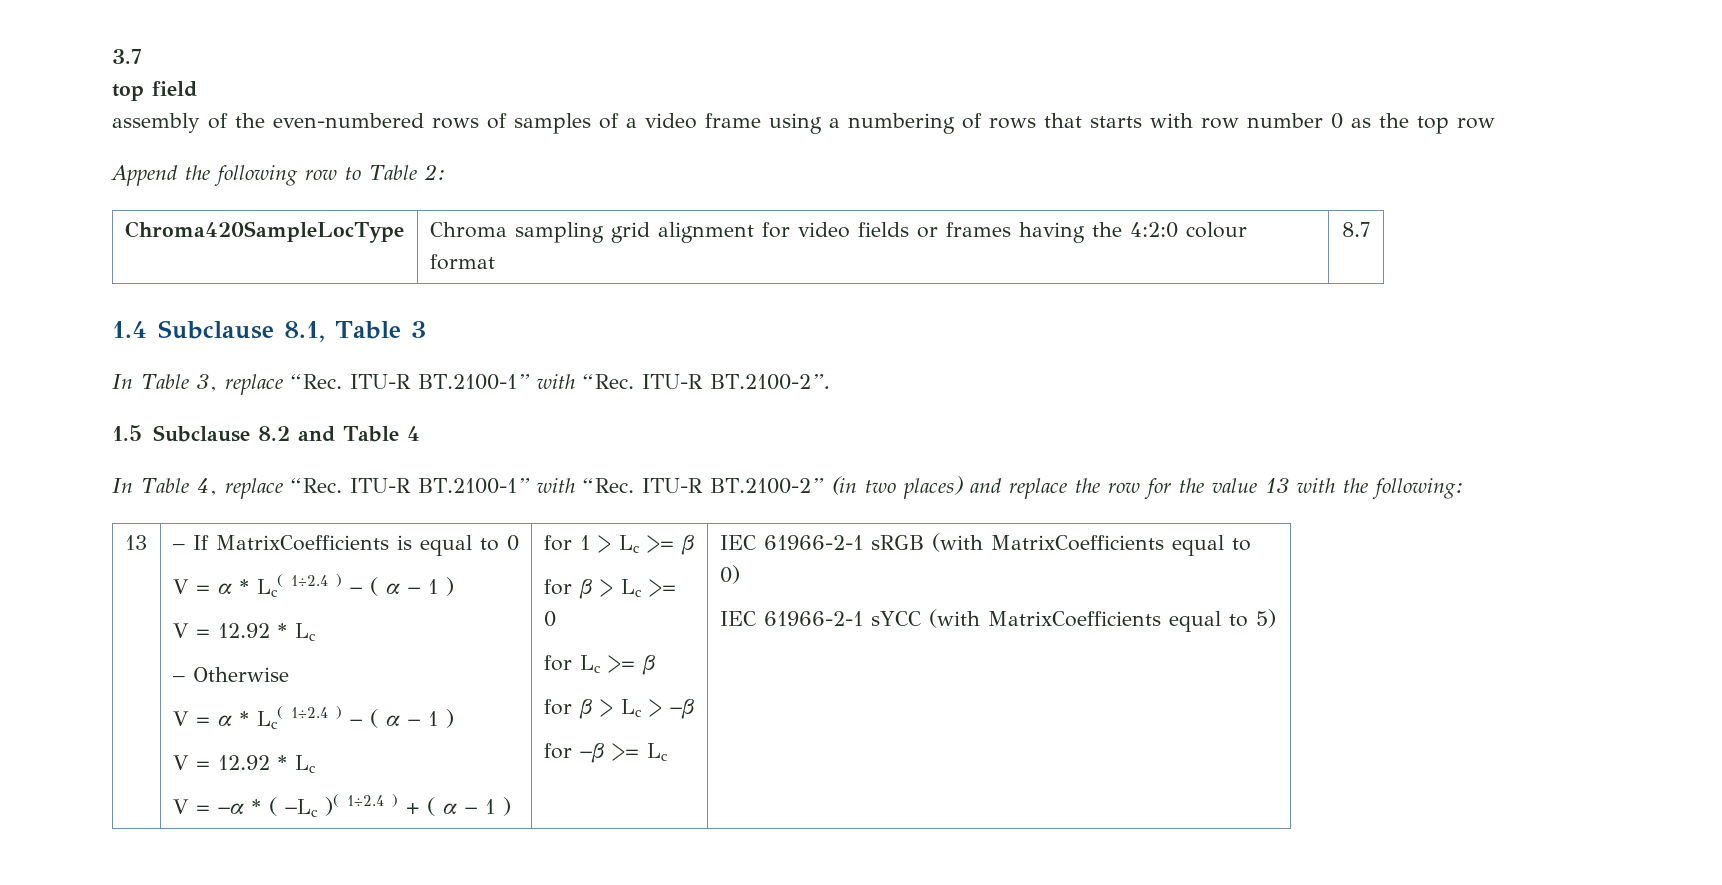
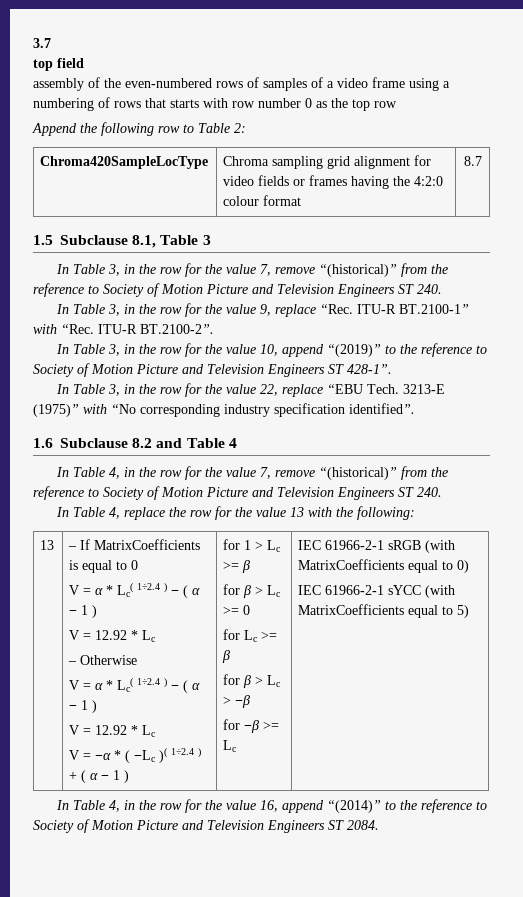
[112,321,147,338] 1.4 -> [33,235,53,245] 1.5
(217, 383) none -> [124,263,449,277] [33,283,442,297] [56,303,272,317] in the row for the value 7, remove “(historical)” from the reference to Society of Motion Picture and Television Engineers ST 240. // In Table 3, in the row for the value 9,
[112,425,142,441] 1.5 -> [56,343,488,357] [33,363,392,377] [56,383,446,397] [33,403,415,417] [33,438,53,448] In Table 3, in the row for the value 10, append “(2019)” to the reference to Society of Motion Picture and Television Engineers ST 428-1”. // In Table 3, in the row for the value 22, replace “EBU Tech. 3213-E (1975)” with “No corresponding industry specification identified”. // 1.6
[224,476,1002,499] replace “Rec. ITU-R BT.2100-1” with “Rec. ITU-R BT.2100-2” (in two places) and -> [124,466,449,480] [33,486,442,500] [56,507,121,519] in the row for the value 7, remove “(historical)” from the reference to Society of Motion Picture and Television Engineers ST 240. // In Table 4,
(1276, 618) none -> [56,799,488,813] [33,819,379,833] // In Table 4, in the row for the value 16, append “(2014)” to the reference to Society of Motion Picture and Television Engineers ST 2084.

